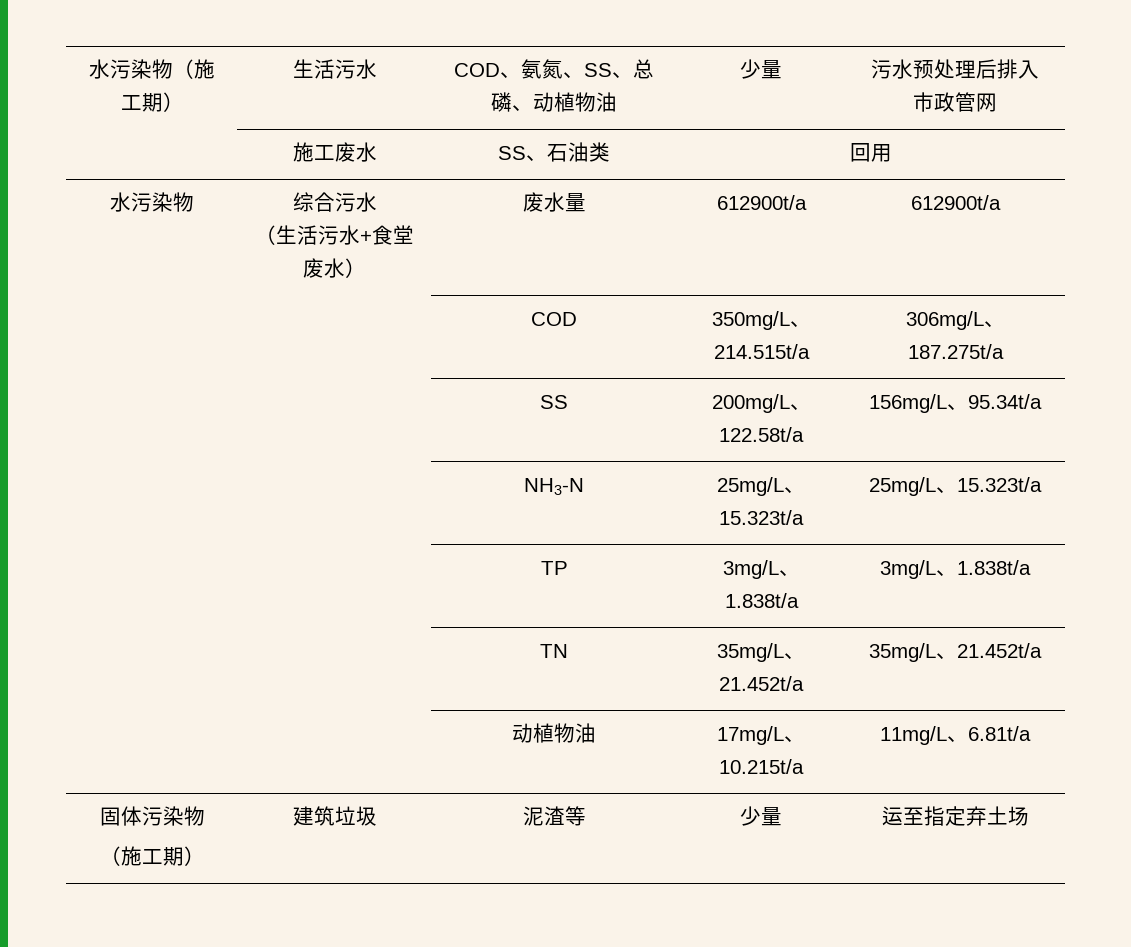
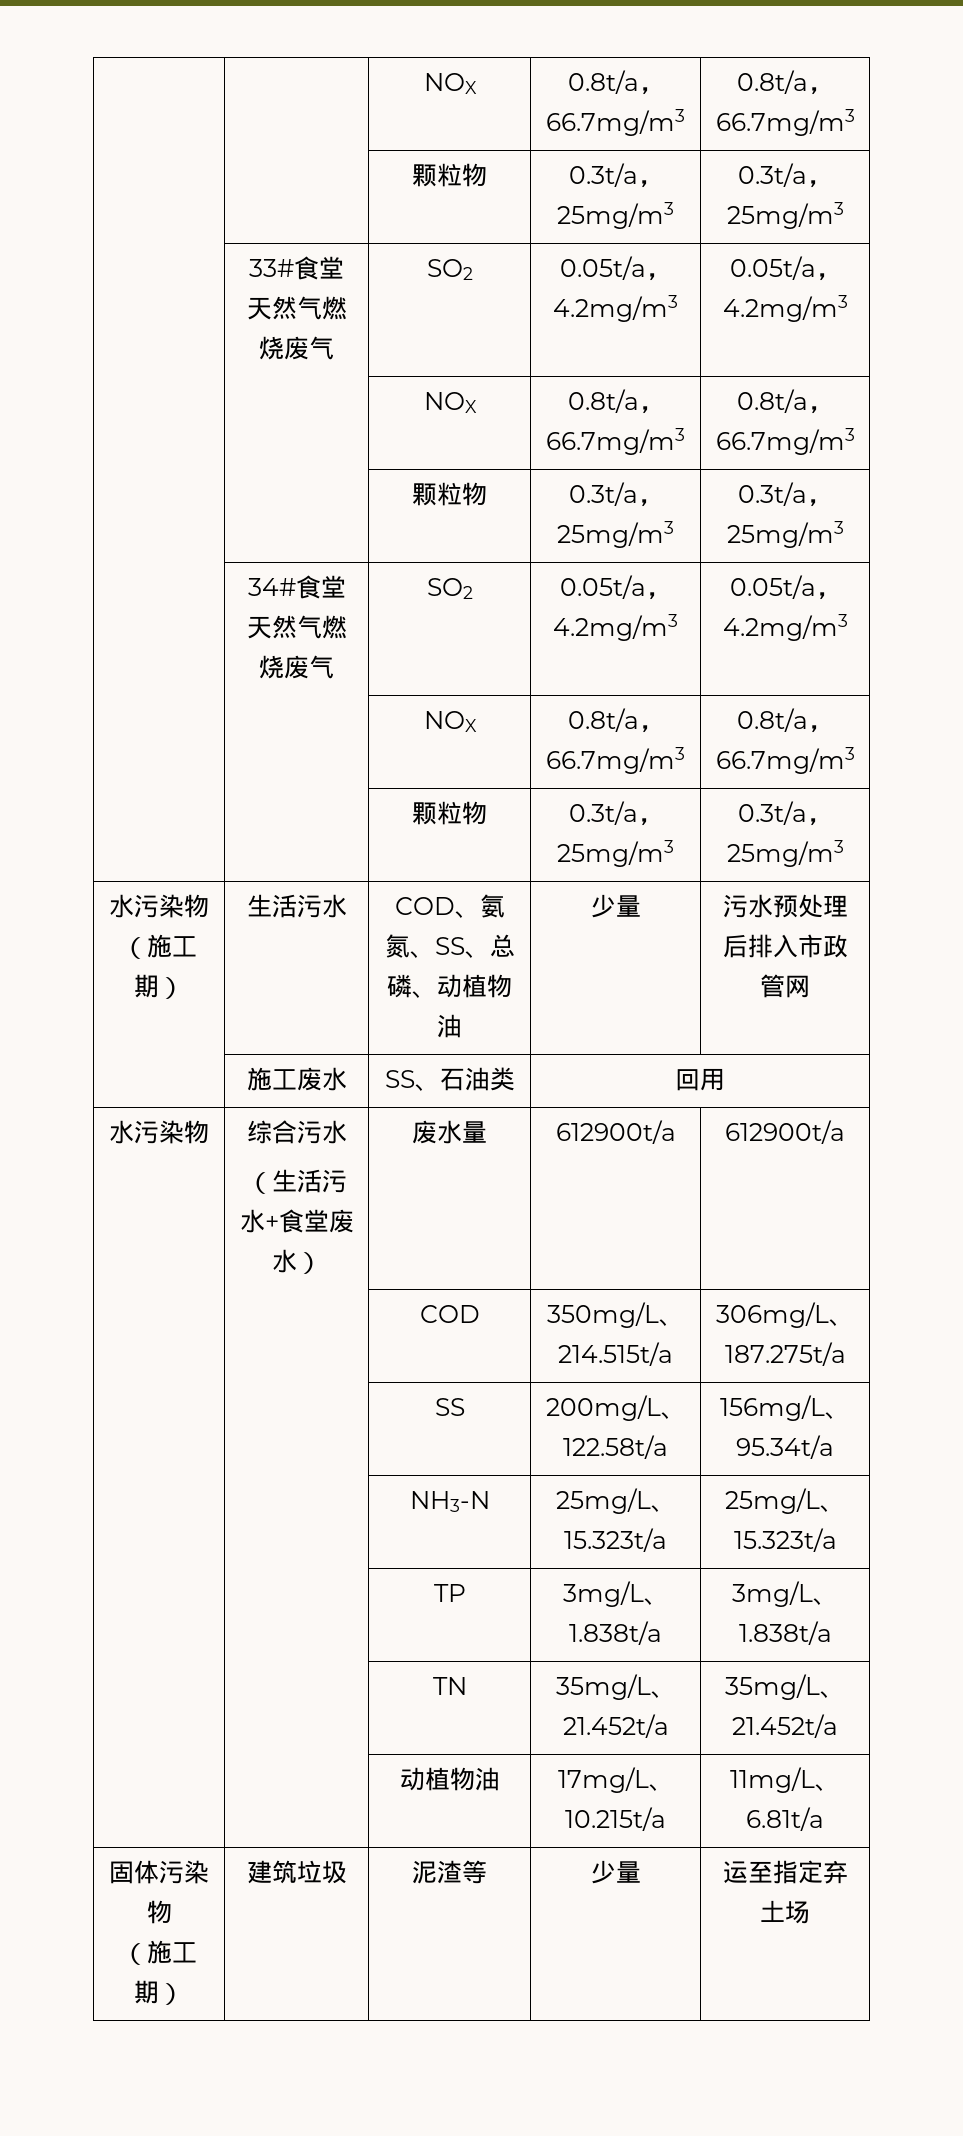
(89, 69) none -> [423,73,477,94] [567,70,664,95] [546,109,685,136] [737,70,833,95] [715,109,855,136] [412,163,487,187] [568,163,663,188] [557,202,674,229] [738,163,832,188] [726,202,844,229] [249,256,344,280] [246,296,347,320] [259,336,334,360] [426,259,473,280] [560,256,671,281] [553,295,678,322] [729,256,841,281] [722,295,848,322] [423,392,477,413] [567,389,664,414] [546,428,685,455] [737,389,833,414] [715,428,855,455] [412,482,487,506] [568,482,663,507] [557,521,674,548] [738,482,832,507] [726,521,844,548] [247,575,346,599] [246,615,347,639] [259,655,334,679] [426,578,473,599] [560,575,671,600] [553,614,678,641] [729,575,841,600] [722,614,848,641] [423,711,477,732] [567,708,664,733] [546,747,685,774] [737,708,833,733] [715,747,855,774] [412,801,487,825] [568,801,663,826] [557,840,674,867] [738,801,832,826] [726,840,844,867] | | NOX | 0.8t/a，66.7mg/m3 | 0.8t/a，66.7mg/m3 // | | 颗粒物 | 0.3t/a，25mg/m3 | 0.3t/a，25mg/m3 // | 33#食堂天然气燃烧废气 | SO2 | 0.05t/a，4.2mg/m3 | 0.05t/a，4.2mg/m3 // | | NOX | 0.8t/a，66.7mg/m3 | 0.8t/a，66.7mg/m3 // | | 颗粒物 | 0.3t/a，25mg/m3 | 0.3t/a，25mg/m3 // | 34#食堂天然气燃烧废气 | SO2 | 0.05t/a，4.2mg/m3 | 0.05t/a，4.2mg/m3 // | | NOX | 0.8t/a，66.7mg/m3 | 0.8t/a，66.7mg/m3 // | | 颗粒物 | 0.3t/a，25mg/m3 | 0.3t/a，25mg/m3 //

